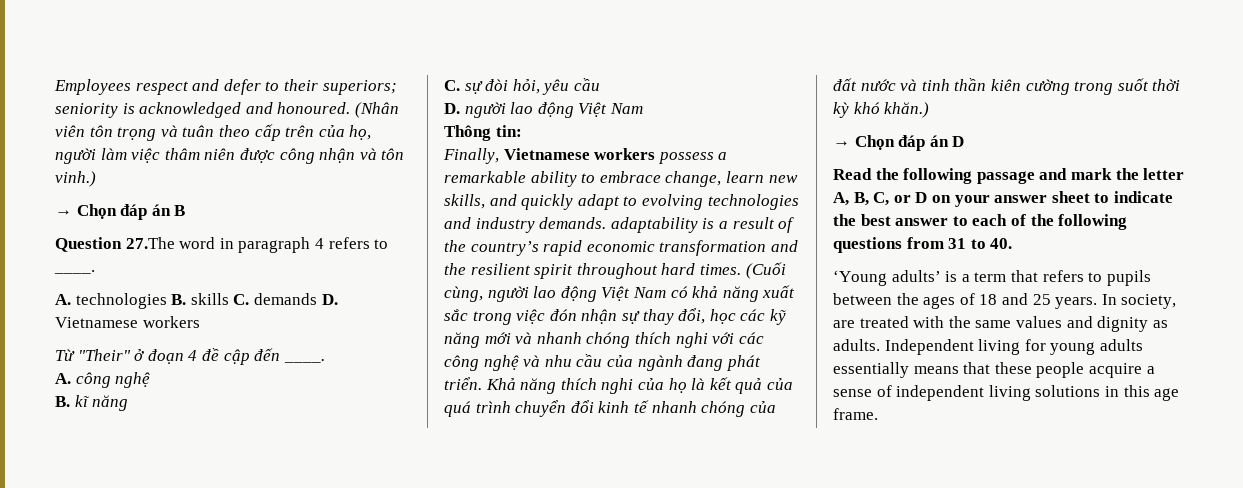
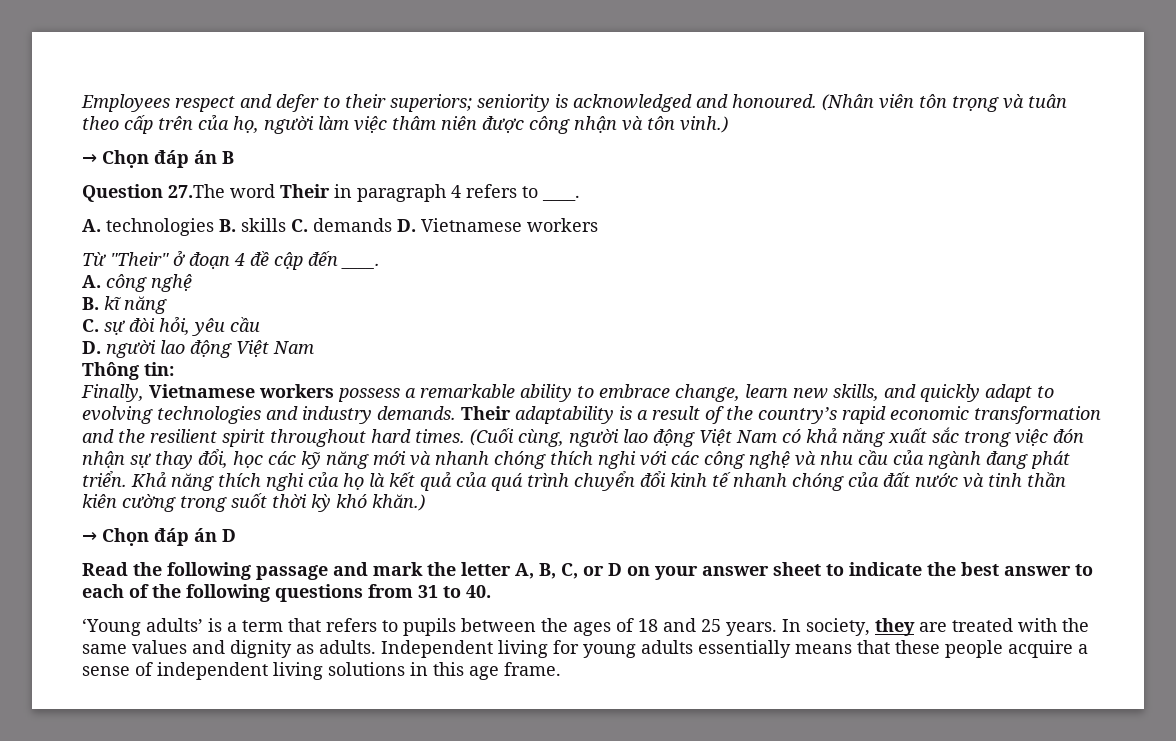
(216, 243) none -> [280,184,330,198] Their
(607, 223) none -> [461,406,511,420] Their
(1177, 301) none -> [875,618,915,636] they

